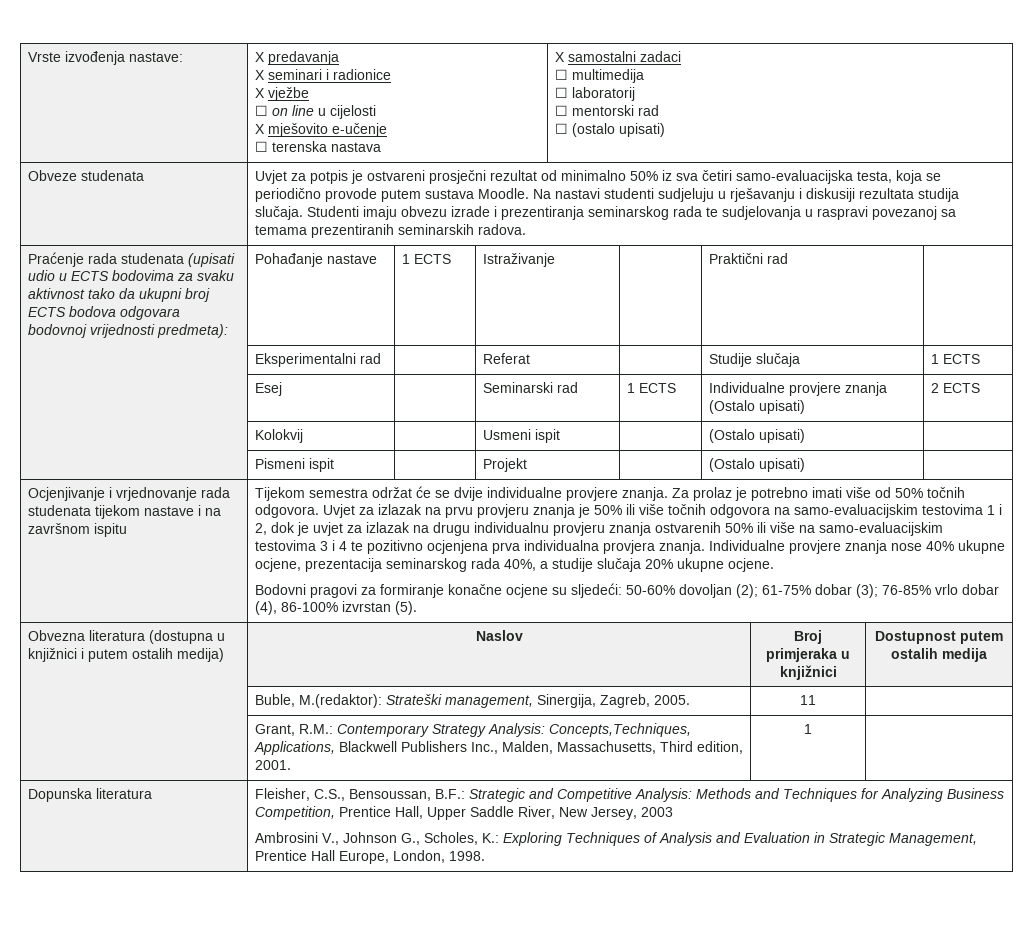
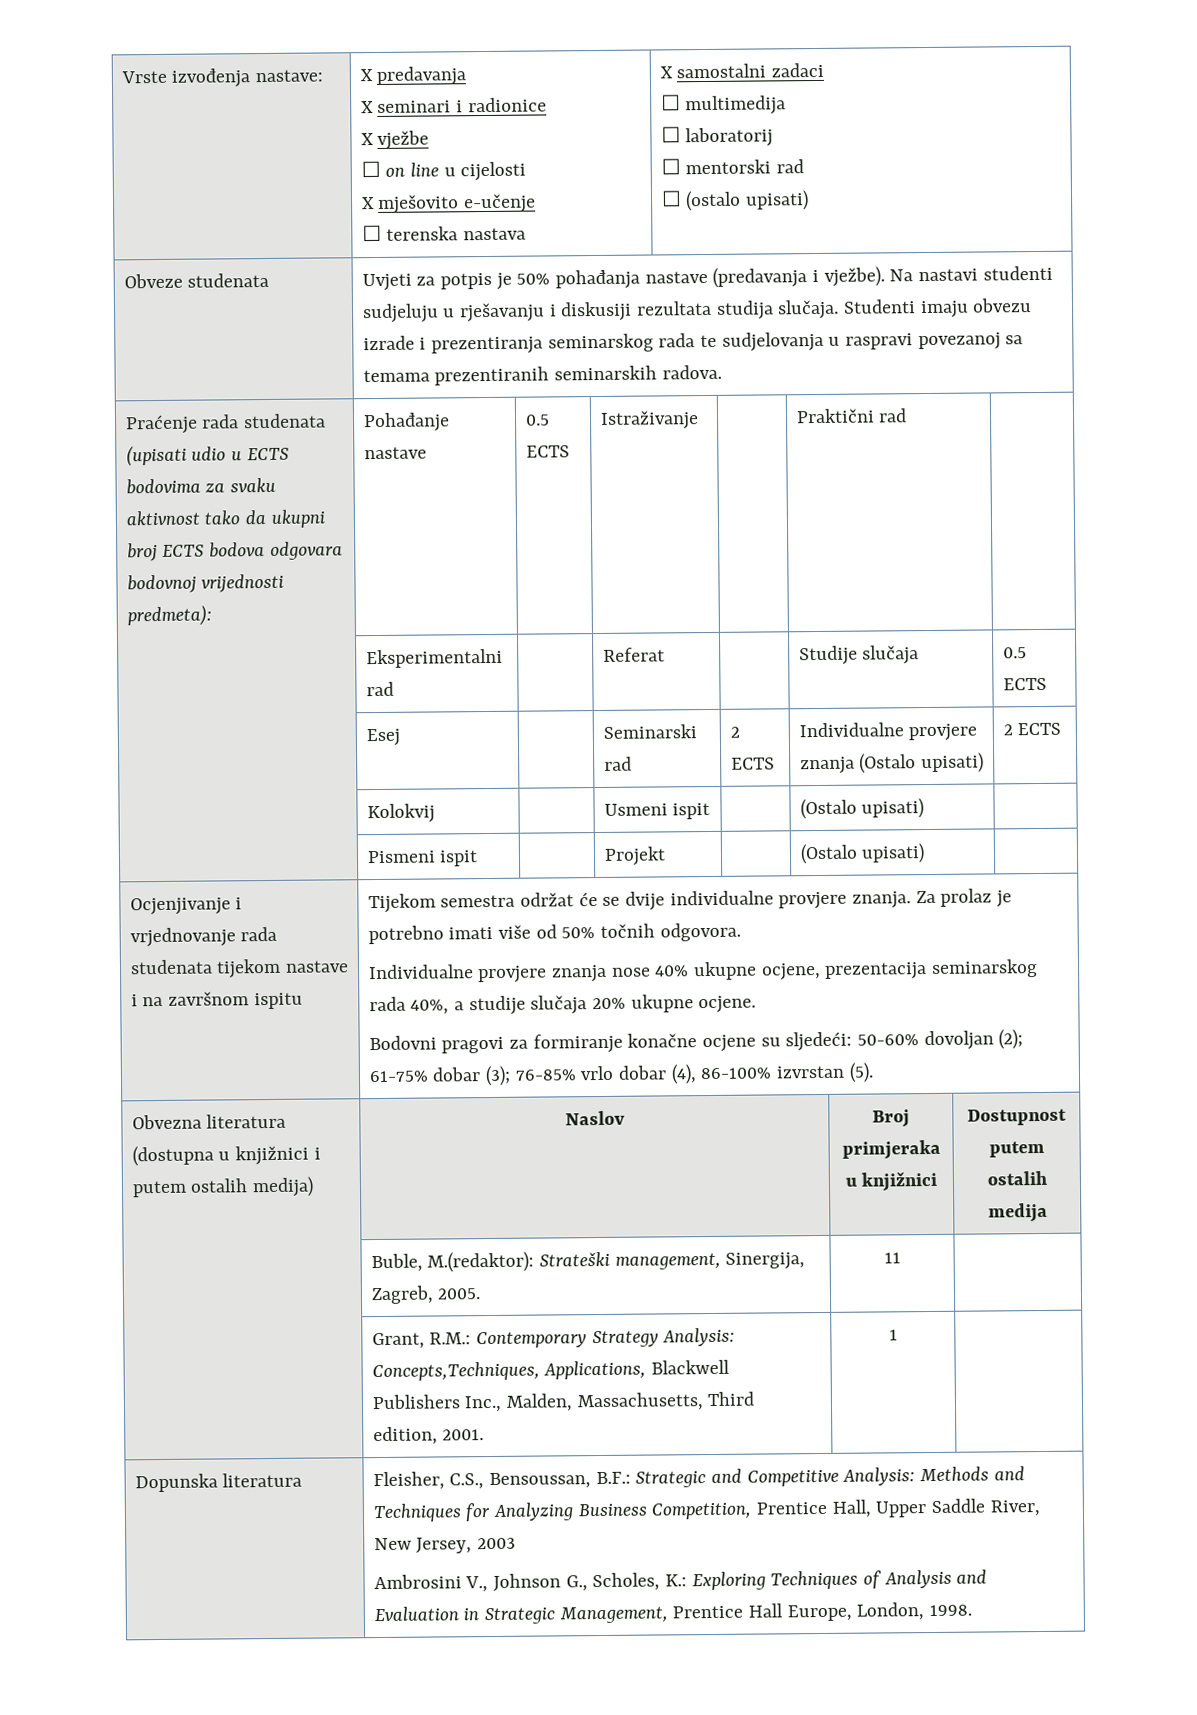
[254,170,287,184] Uvjet -> [361,273,412,292] Uvjeti
[366,170,941,184] [254,188,529,202] ostvareni prosječni rezultat od minimalno 50% iz sva četiri samo-evaluacijska testa, koja se periodično provode putem sustava Moodle. -> [516,266,885,290] 50% pohađanja nastave (predavanja i vježbe).
[401,254,410,264] 1 -> [524,414,550,426] 0.5
[930,354,939,364] 1 -> [1002,647,1027,659] 0.5
[626,383,635,393] 1 -> [729,726,740,738] 2
[322,504,1002,518] [254,522,943,536] [254,540,705,554] Uvjet za izlazak na prvu provjeru znanja je 50% ili više točnih odgovora na samo-evaluacijskim testovima 1 i 2, dok je uvjet za izlazak na drugu individualnu provjeru znanja ostvarenih 50% ili više na samo-evaluacijskim testovima 3 i 4 te pozitivno ocjenjena prva individualna provjera znanja. -> (741, 932) //

